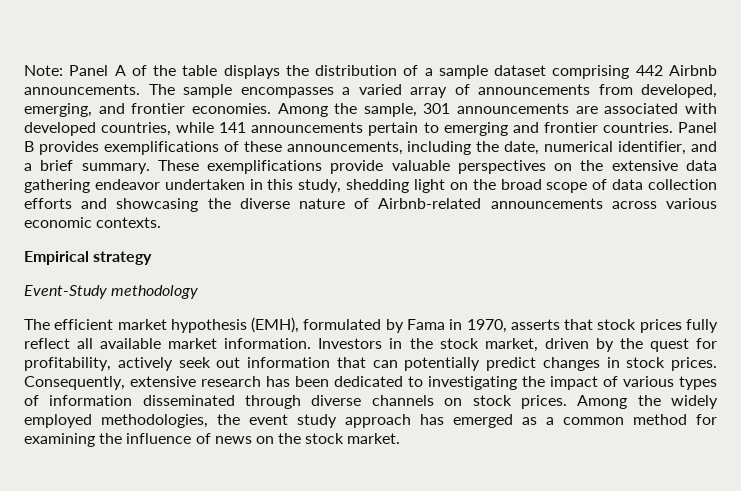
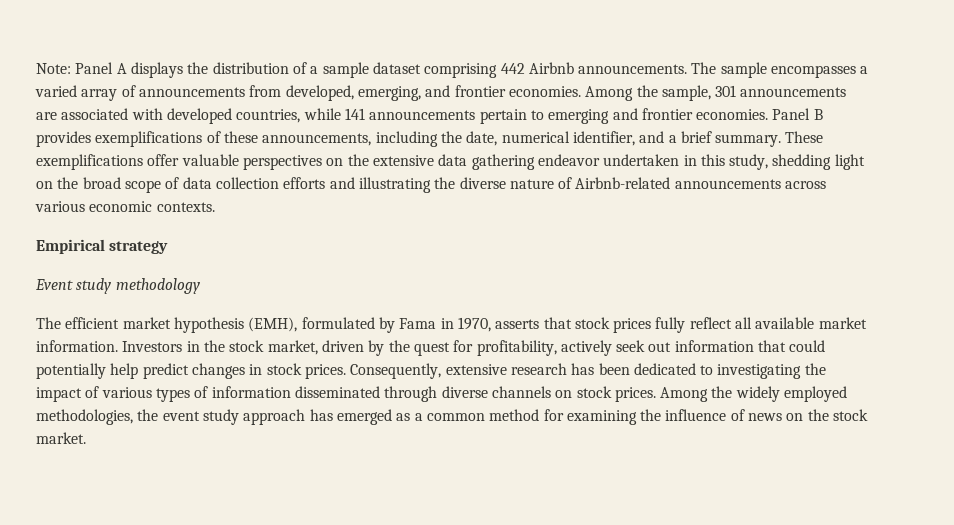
[131,65,218,76] of the table -> (127, 68) none
[602,122,673,133] countries. -> [696,109,769,120] economies.
[330,160,384,174] provide -> [147,154,180,166] offer
[116,198,199,212] showcasing -> [358,177,431,193] illustrating
[24,285,107,299] Event-Study -> [35,278,112,294] Event study
[372,357,481,371] can potentially -> [789,340,826,352] [36,363,139,379] could potentially help

